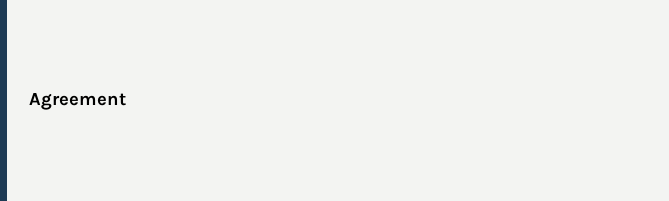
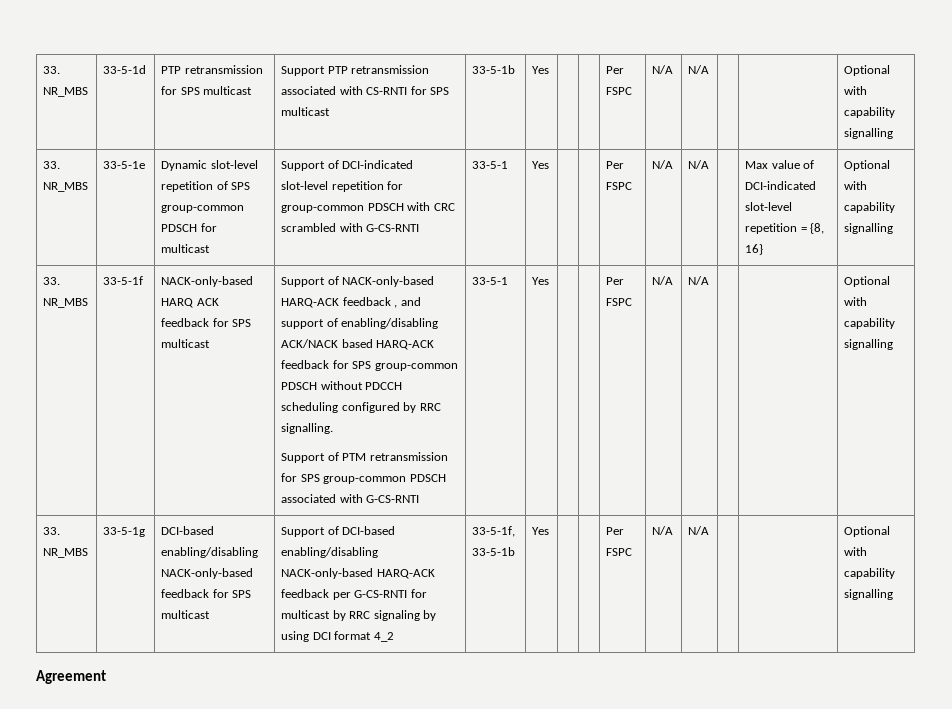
(29, 101) none -> [42,66,60,74] [42,87,88,97] [102,65,146,74] [160,65,263,74] [160,86,253,95] [280,65,430,76] [280,86,450,95] [280,107,330,116] [471,65,515,74] [531,66,549,74] [605,66,624,74] [605,87,632,95] [651,65,673,74] [687,65,709,74] [843,65,890,76] [843,86,867,95] [843,107,895,118] [843,128,893,139] [42,161,60,169] [42,182,88,192] [102,161,145,169] [160,160,258,171] [160,181,251,192] [160,205,244,213] [160,223,217,232] [160,244,210,253] [280,160,414,171] [280,181,404,192] [280,202,455,213] [280,223,420,232] [471,161,508,169] [531,161,549,169] [605,161,624,169] [605,182,632,190] [651,160,673,169] [687,160,709,169] [744,160,815,169] [744,181,816,190] [744,202,792,211] [744,223,825,234] [744,244,763,255] [843,160,890,171] [843,181,867,190] [843,202,895,213] [843,223,893,234] [42,277,60,285] [42,298,88,308] [102,276,143,285] [160,276,253,287] [160,298,219,308] [160,318,252,327] [160,339,210,348] [280,276,435,287] [280,297,421,308] [280,318,439,329] [280,339,435,350] [280,360,458,371] [280,381,403,390] [280,402,441,413] [280,423,333,434] [280,452,448,463] [280,473,446,484] [280,494,420,503] [471,277,508,285] [531,277,549,285] [605,277,624,285] [605,298,632,306] [651,276,673,285] [687,276,709,285] [843,276,890,287] [843,297,867,306] [843,318,895,329] [843,339,893,350] [42,527,60,535] [42,548,88,558] [102,527,145,537] [160,526,214,535] [160,547,258,558] [160,568,253,579] [160,589,252,598] [160,610,210,619] [280,526,396,537] [280,547,378,558] [280,568,435,579] [280,589,427,600] [280,610,437,621] [280,631,394,642] [471,526,515,537] [471,547,515,556] [531,527,549,535] [605,527,624,535] [605,548,632,556] [651,526,673,535] [687,526,709,535] [843,526,890,537] [843,547,867,556] [843,568,895,579] [843,589,893,600] 33. NR_MBS | 33-5-1d | PTP retransmission for SPS multicast | Support PTP retransmission associated with CS-RNTI for SPS multicast | 33-5-1b | Yes | | | Per FSPC | N/A | N/A | | | Optional with capability signalling // 33. NR_MBS | 33-5-1e | Dynamic slot-level repetition of SPS group-common PDSCH for multicast | Support of DCI-indicated slot-level repetition for group-common PDSCH with CRC scrambled with G-CS-RNTI | 33-5-1 | Yes | | | Per FSPC | N/A | N/A | | Max value of DCI-indicated slot-level repetition = {8, 16} | Optional with capability signalling // 33. NR_MBS | 33-5-1f | NACK-only-based HARQ ACK feedback for SPS multicast | Support of NACK-only-based HARQ-ACK feedback , and support of enabling/disabling ACK/NACK based HARQ-ACK feedback for SPS group-common PDSCH without PDCCH scheduling configured by RRC signalling. // Support of PTM retransmission for SPS group-common PDSCH associated with G-CS-RNTI | 33-5-1 | Yes | | | Per FSPC | N/A | N/A | | | Optional with capability signalling // 33. NR_MBS | 33-5-1g | DCI-based enabling/disabling NACK-only-based feedback for SPS multicast | Support of DCI-based enabling/disabling NACK-only-based HARQ-ACK feedback per G-CS-RNTI for multicast by RRC signaling by using DCI format 4_2 | 33-5-1f, 33-5-1b | Yes | | | Per FSPC | N/A | N/A | | | Optional with capability signalling //

